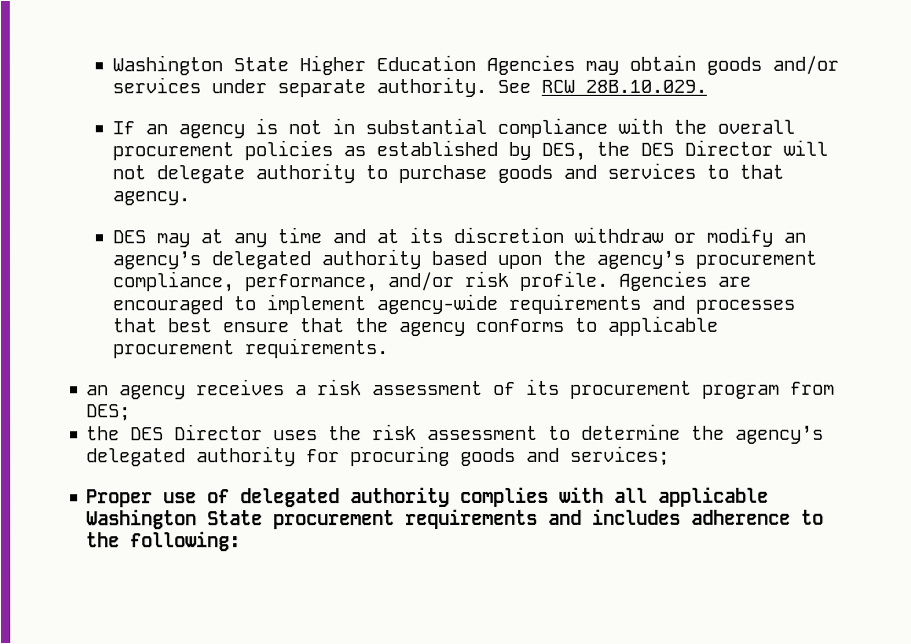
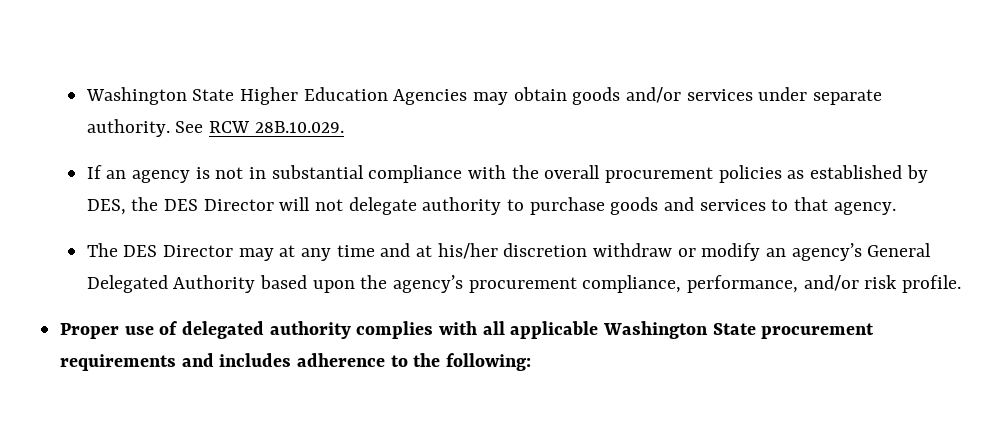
[111,230,146,244] DES -> [86,243,234,257] The DES Director
[408,227,443,244] its -> [437,243,498,259] his/her
[210,249,421,270] delegated authority -> [867,243,932,257] [86,275,256,293] General Delegated Authority
[617,270,751,291] [111,293,795,315] [111,315,719,337] [112,338,389,359] [86,378,836,400] [86,404,132,422] [86,423,825,444] [86,445,671,467] Agencies are encouraged to implement agency-wide requirements and processes that best ensure that the agency conforms to applicable procurement requirements. // an agency receives a risk assessment of its procurement program from DES; // the DES Director uses the risk assessment to determine the agency’s delegated authority for procuring goods and services; -> (962, 284) none

